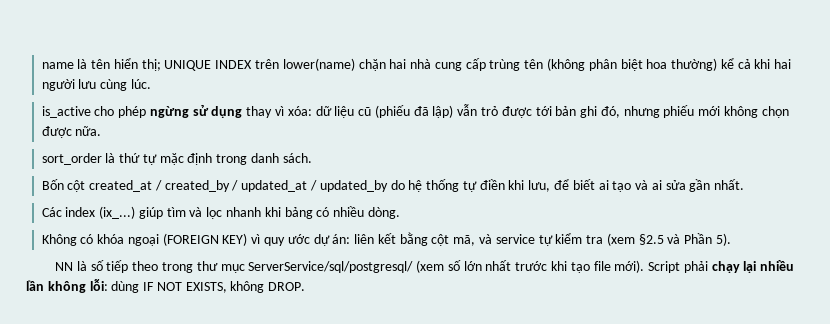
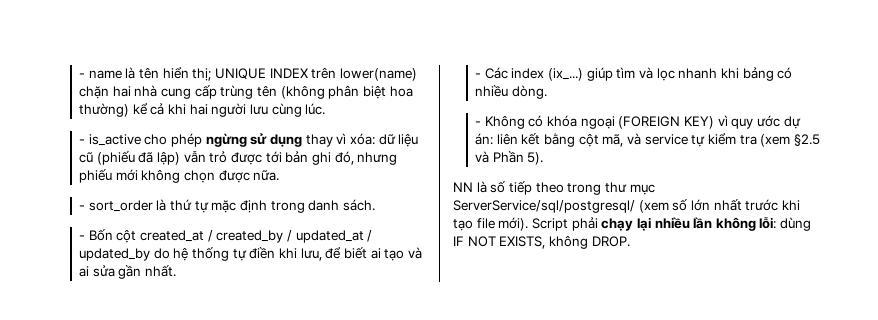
(41, 65) none -> [79,73,86,78] -
(151, 84) none -> [79,139,86,144] -
(102, 131) none -> [79,205,86,210] -
(312, 158) none -> [79,235,86,240] -
(745, 184) none -> [475,73,482,78] -
(400, 213) none -> [475,121,482,126] -

